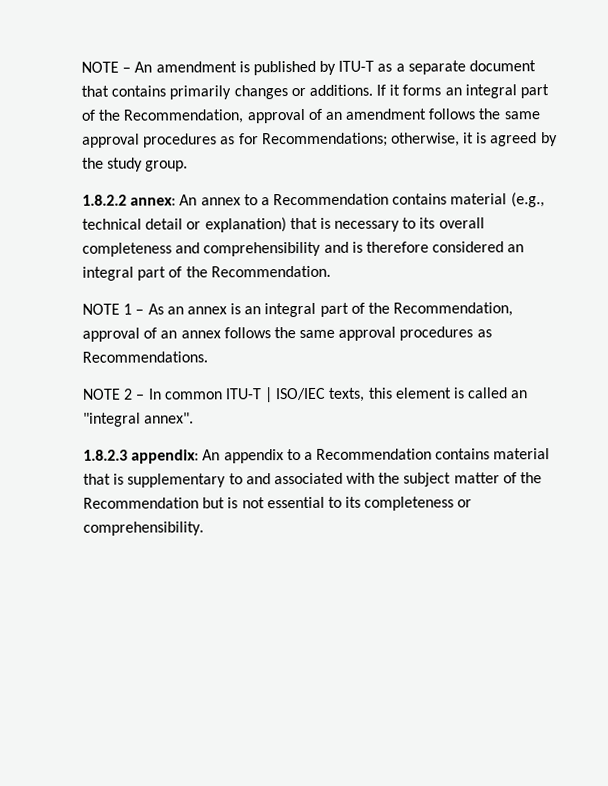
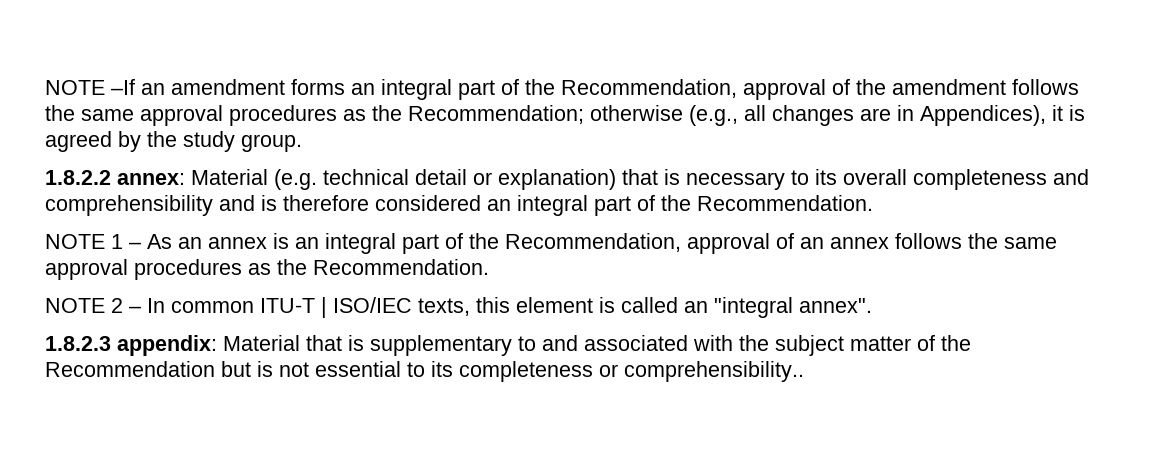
[81,60,537,76] [81,84,401,100] NOTE – An amendment is published by ITU-T as a separate document that contains primarily changes or additions. If it -> [45,79,285,95] NOTE –If an amendment
[324,111,342,120] an -> [856,79,886,95] the
[238,132,460,148] for Recommendations; otherwise, -> [372,105,1046,126] the Recommendation; otherwise (e.g., all changes are in Appendices),
[179,192,545,208] An annex to a Recommendation contains material (e.g., -> [191,169,317,190] Material (e.g.
[82,351,208,363] Recommendations. -> [277,259,489,275] the Recommendation.
[202,448,551,464] An appendix to a Recommendation contains material -> [223,335,300,351] Material
[83,521,204,536] comprehensibility. -> [624,361,804,382] comprehensibility..

